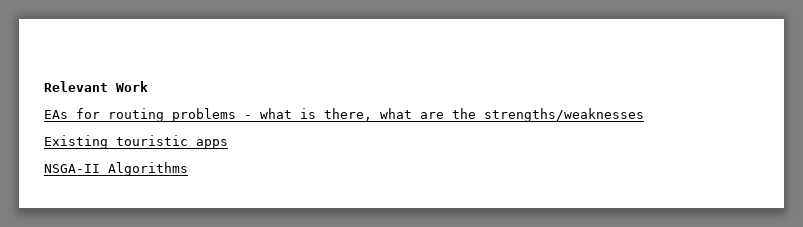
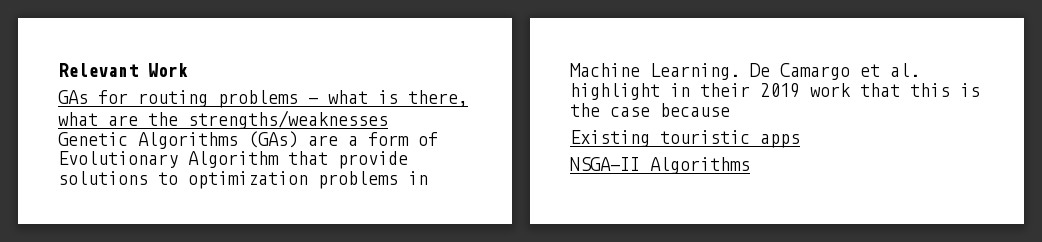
[44,110,68,119] EAs -> [58,90,88,104] GAs
(644, 115) none -> [58,131,438,149] [58,151,408,169] [58,171,428,189] [570,63,920,80] [570,83,980,100] [570,103,730,117] // Genetic Algorithms (GAs) are a form of Evolutionary Algorithm that provide solutions to optimization problems in Machine Learning. De Camargo et al. highlight in their 2019 work that this is the case because

